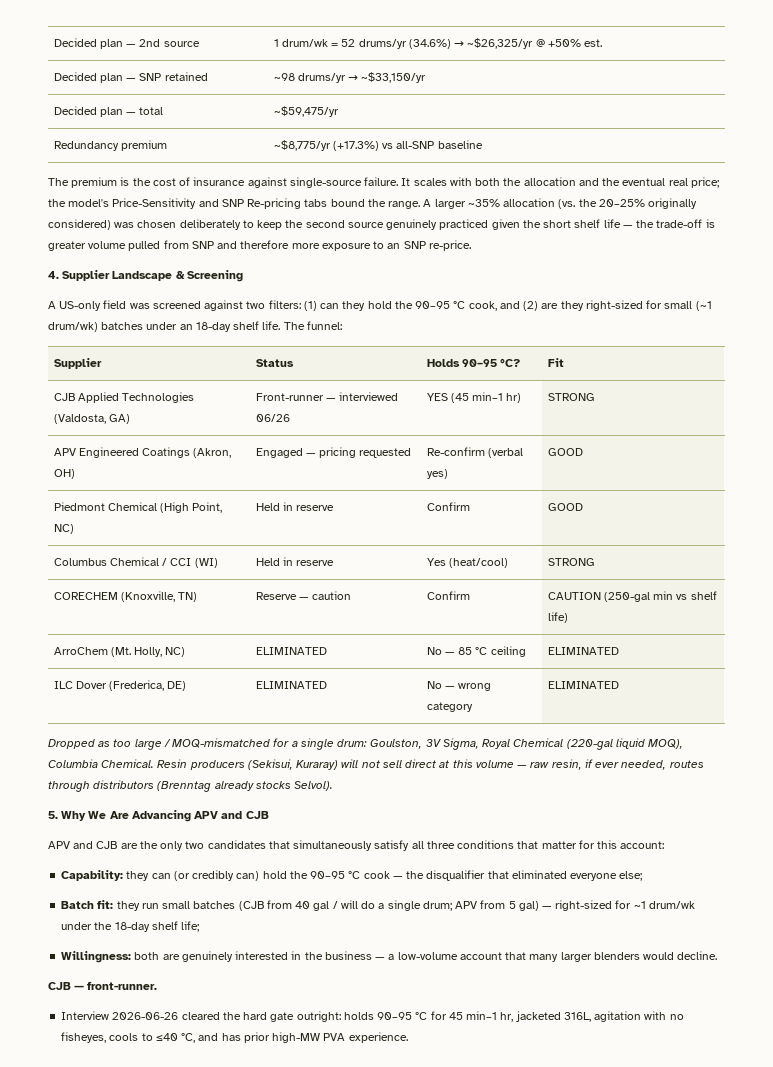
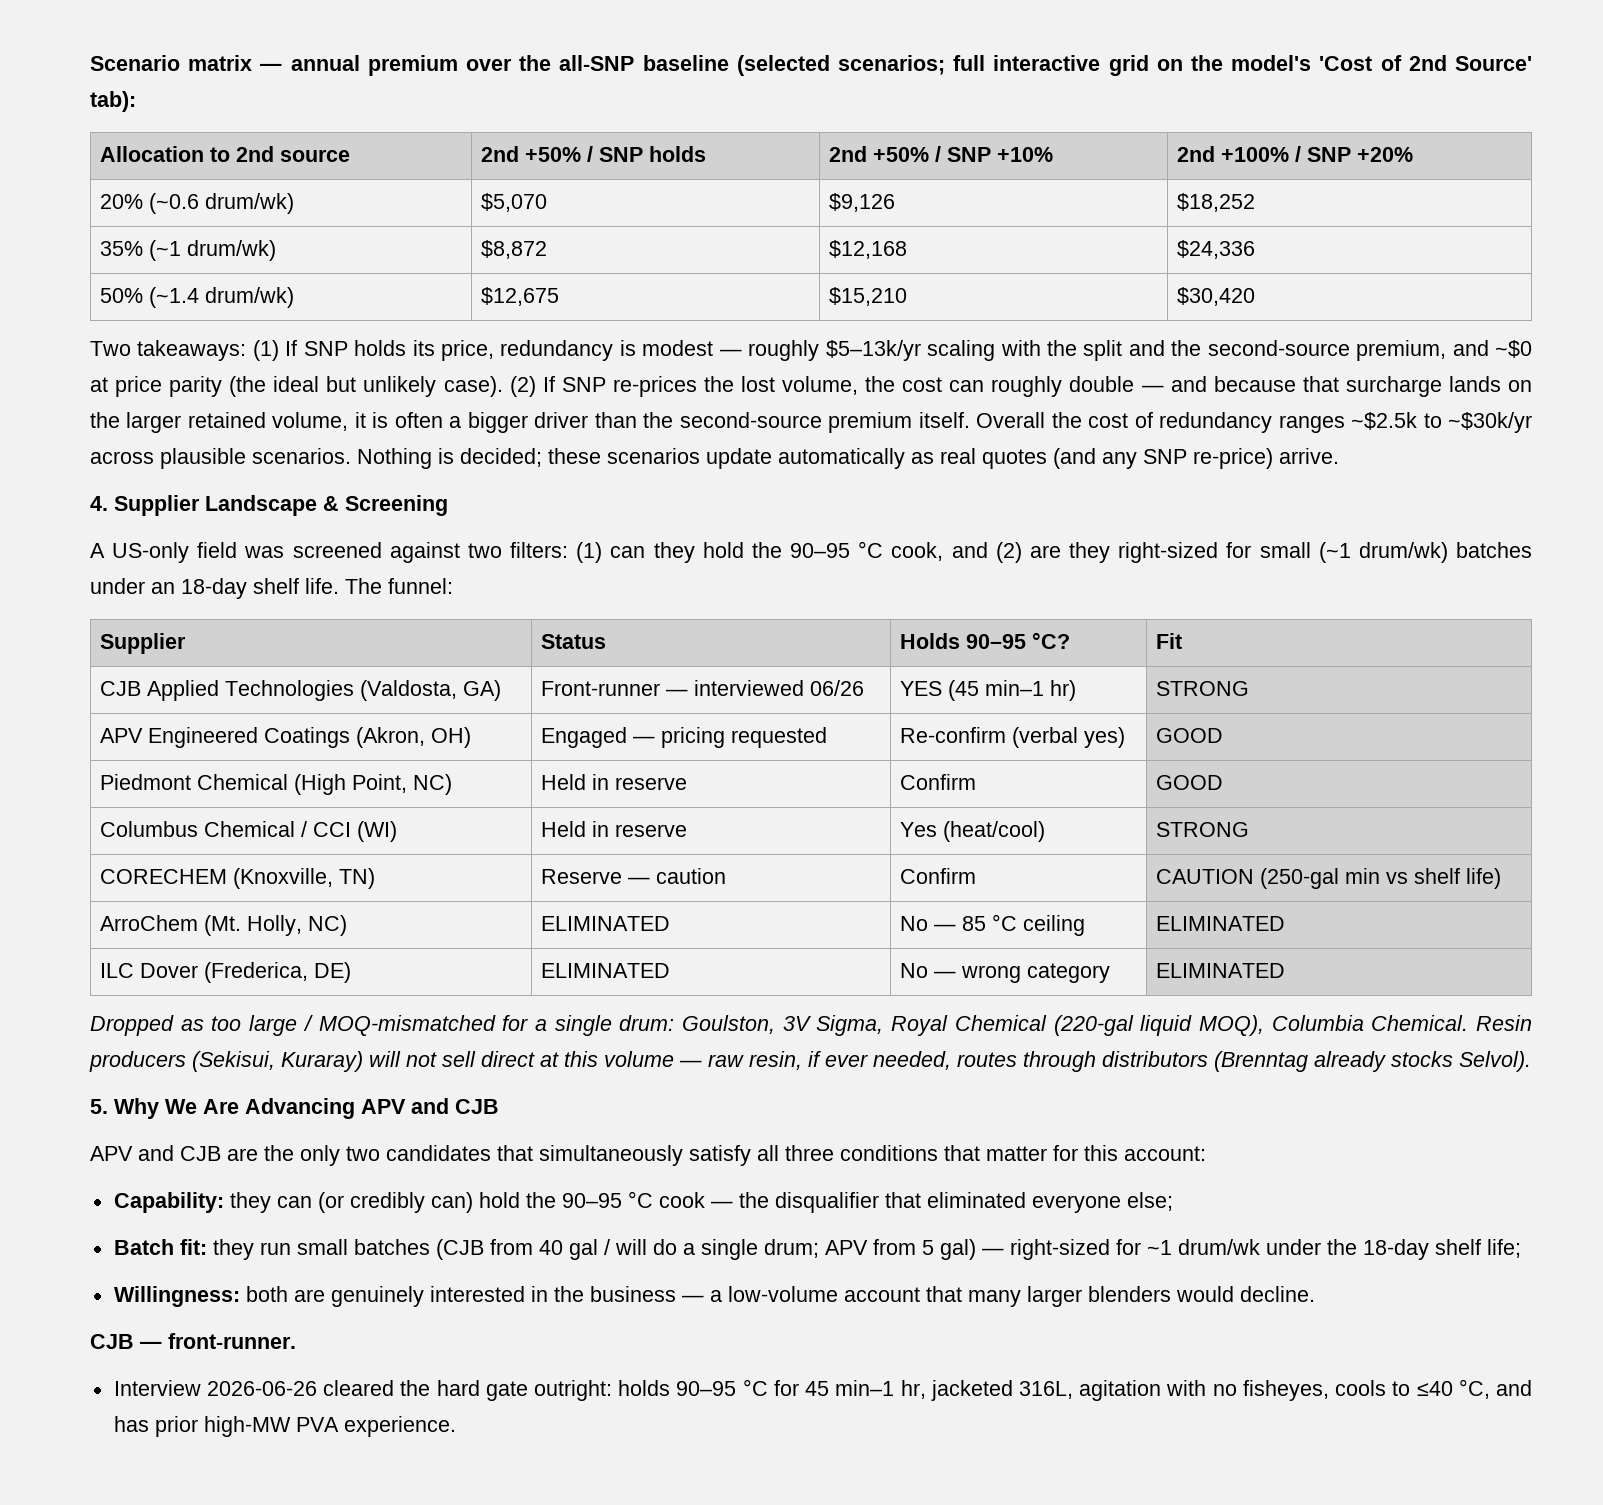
[53,38,200,49] [273,38,603,49] [53,72,208,83] [273,72,427,83] [53,106,164,117] [273,106,339,117] [53,140,167,151] [273,140,483,151] [48,177,719,188] [48,198,698,209] [48,219,715,230] [48,240,471,251] Decided plan — 2nd source | 1 drum/wk = 52 drums/yr (34.6%) → ~$26,325/yr @ +50% est. // Decided plan — SNP retained | ~98 drums/yr → ~$33,150/yr // Decided plan — total | ~$59,475/yr // Redundancy premium | ~$8,775/yr (+17.3%) vs all-SNP baseline // The premium is the cost of insurance against single-source failure. It scales with both the allocation and the eventual real price; the model's Price-Sensitivity and SNP Re-pricing tabs bound the range. A larger ~35% allocation (vs. the 20–25% originally considered) was chosen deliberately to keep the second source genuinely practiced given the short shelf life — the trade-off is greater volume pulled from SNP and therefore more exposure to an SNP re-price. -> [90,55,1533,76] [90,91,136,112] [99,146,350,162] [480,146,706,162] [828,146,1053,162] [1176,146,1413,162] [99,193,294,214] [480,193,547,212] [828,193,895,212] [1176,193,1255,212] [99,240,276,261] [480,240,547,259] [828,240,907,259] [1176,240,1255,259] [99,287,294,308] [480,287,559,306] [828,287,907,306] [1176,287,1255,306] [90,340,1533,361] [90,376,1533,397] [90,412,1533,433] [90,448,1339,469] Scenario matrix — annual premium over the all-SNP baseline (selected scenarios; full interactive grid on the model's 'Cost of 2nd Source' tab): // Allocation to 2nd source | 2nd +50% / SNP holds | 2nd +50% / SNP +10% | 2nd +100% / SNP +20% // 20% (~0.6 drum/wk) | $5,070 | $9,126 | $18,252 // 35% (~1 drum/wk) | $8,872 | $12,168 | $24,336 // 50% (~1.4 drum/wk) | $12,675 | $15,210 | $30,420 // Two takeaways: (1) If SNP holds its price, redundancy is modest — roughly $5–13k/yr scaling with the split and the second-source premium, and ~$0 at price parity (the ideal but unlikely case). (2) If SNP re-prices the lost volume, the cost can roughly double — and because that surcharge lands on the larger retained volume, it is often a bigger driver than the second-source premium itself. Overall the cost of redundancy ranges ~$2.5k to ~$30k/yr across plausible scenarios. Nothing is decided; these scenarios update automatically as real quotes (and any SNP re-price) arrive.

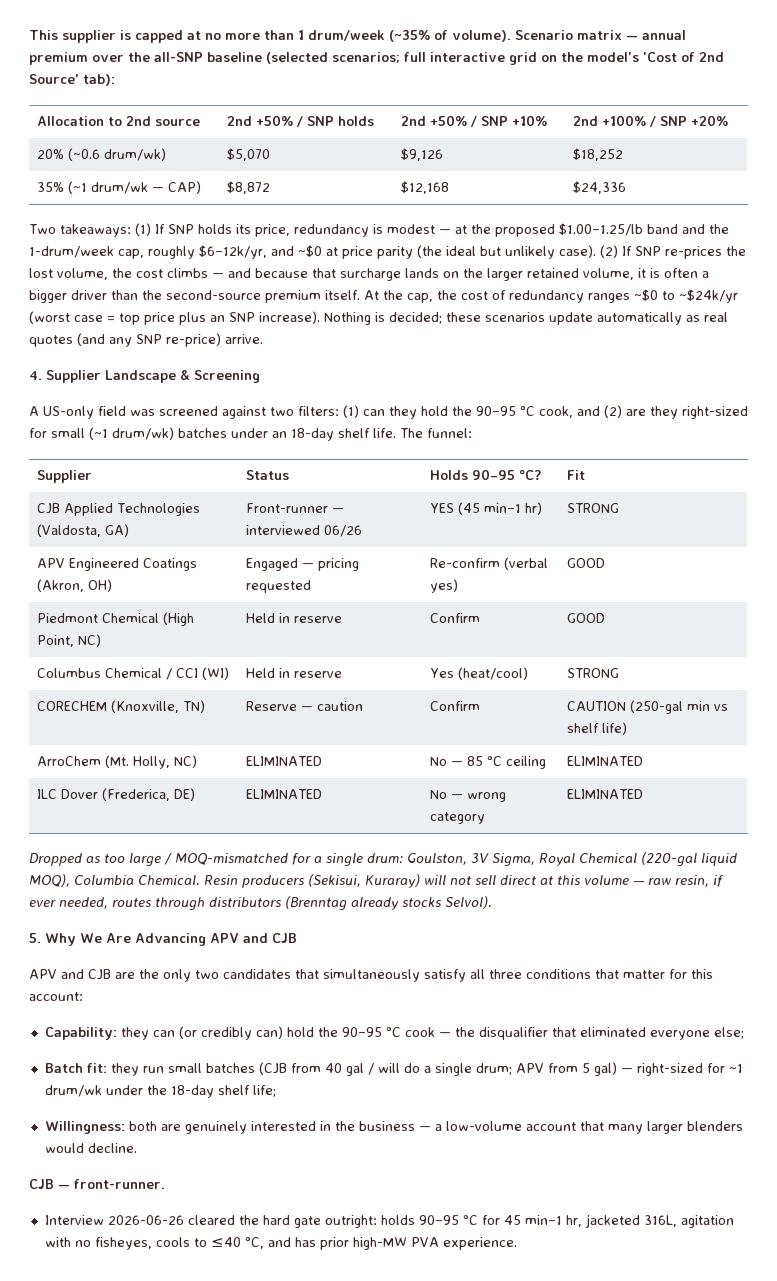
(90, 63) none -> [29,30,511,43] This supplier is capped at no more than 1 drum/week (~35% of volume).
[186,240,276,261] drum/wk) -> [91,181,202,194] drum/wk — CAP)
[99,287,294,308] [480,287,559,306] [828,287,907,306] [1176,287,1255,306] // 50% (~1.4 drum/wk) | $12,675 | $15,210 | $30,420 -> (627, 187) none
[748,340,1447,361] roughly $5–13k/yr scaling with the split and the second-source premium, -> [455,223,729,237] [29,245,267,259] at the proposed $1.00–1.25/lb band and the 1-drum/week cap, roughly $6–12k/yr,
[949,376,1135,397] can roughly double -> [167,268,208,278] climbs
[976,412,1046,428] Overall -> [364,290,433,303] At the cap,
[1351,412,1533,433] [90,448,351,469] ~$2.5k to ~$30k/yr across plausible scenarios. -> [634,289,738,303] [29,311,320,325] ~$0 to ~$24k/yr (worst case = top price plus an SNP increase).

